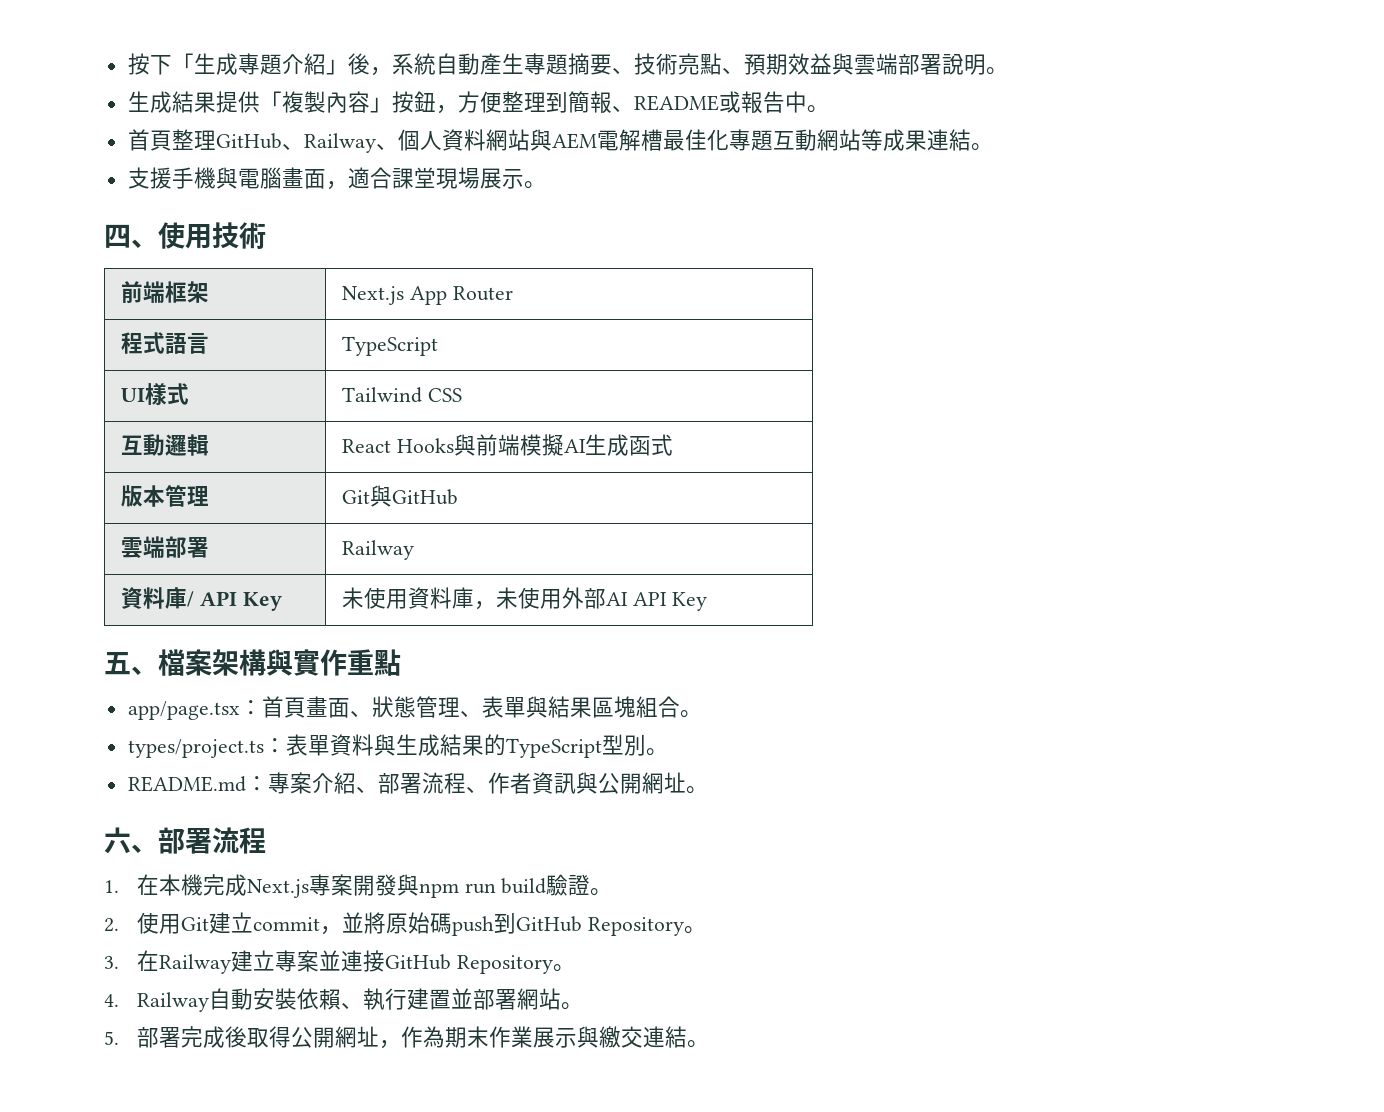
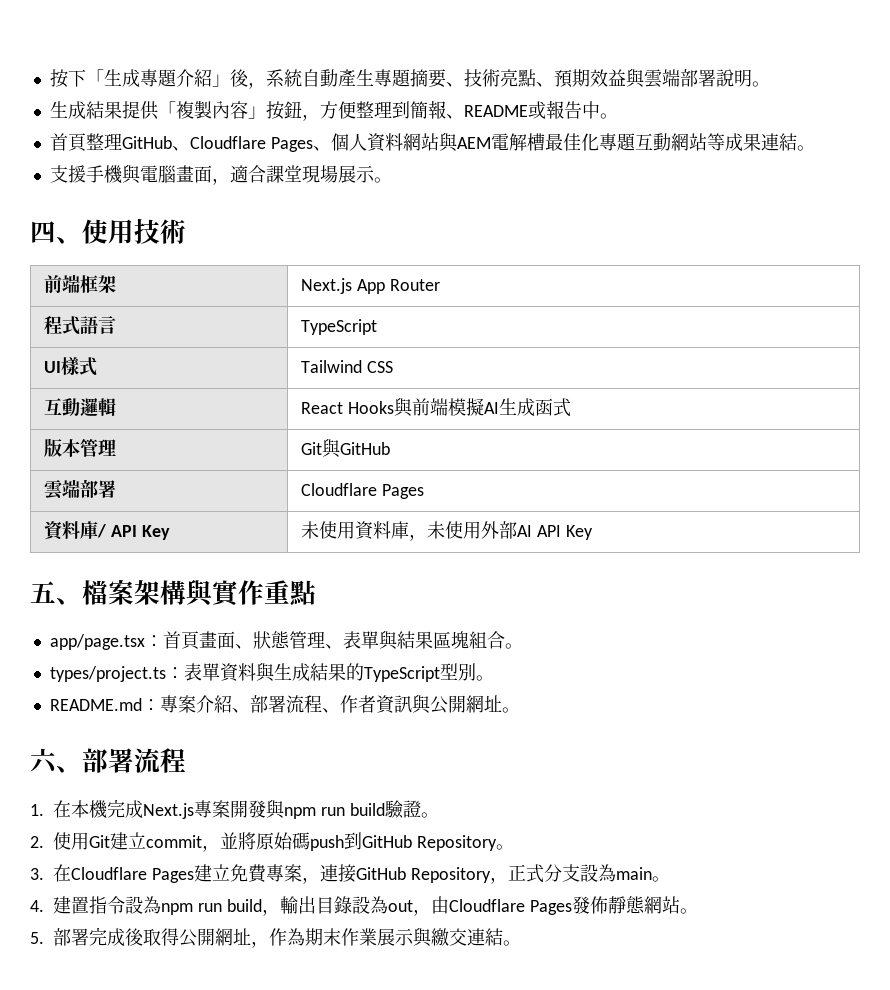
[303,133,376,153] Railway -> [189,136,313,152] Cloudflare Pages
[342,540,415,560] Railway -> [300,483,424,499] Cloudflare Pages
[158,950,575,974] [104,988,517,1012] Railway建立專案並連接GitHub Repository。 // 4. Railway自動安裝依賴、執行建置並部署 -> [71,864,670,884] [30,896,645,916] Cloudflare Pages建立免費專案，連接GitHub Repository，正式分支設為main。 // 4.建置指令設為npm run build，輸出目錄設為out，由Cloudflare Pages發佈靜態

